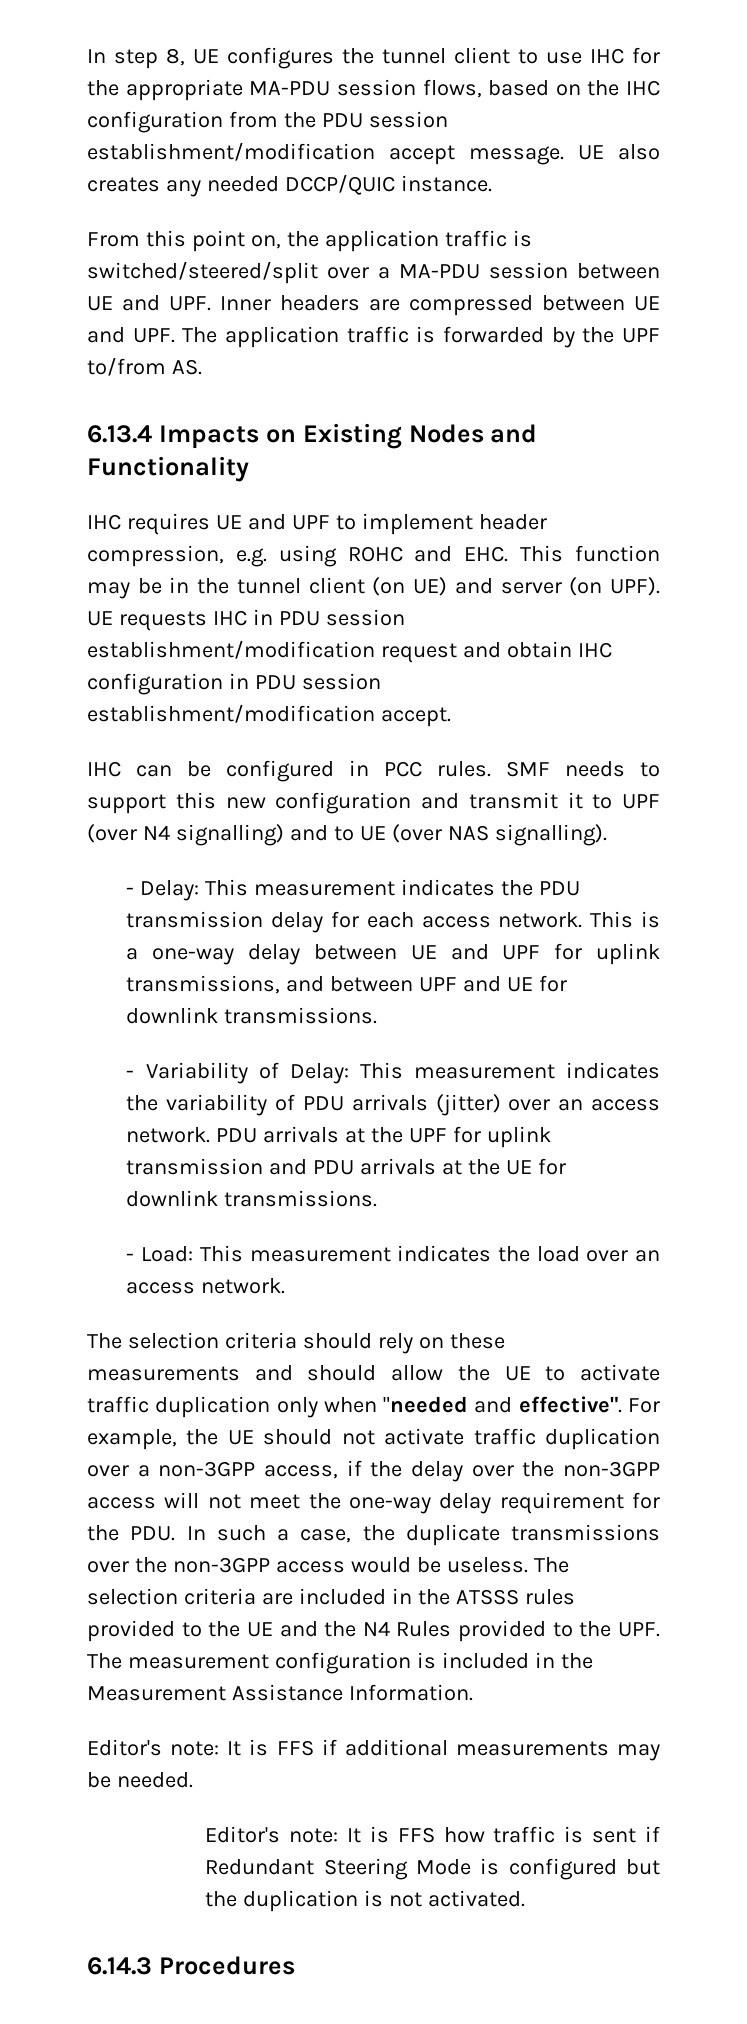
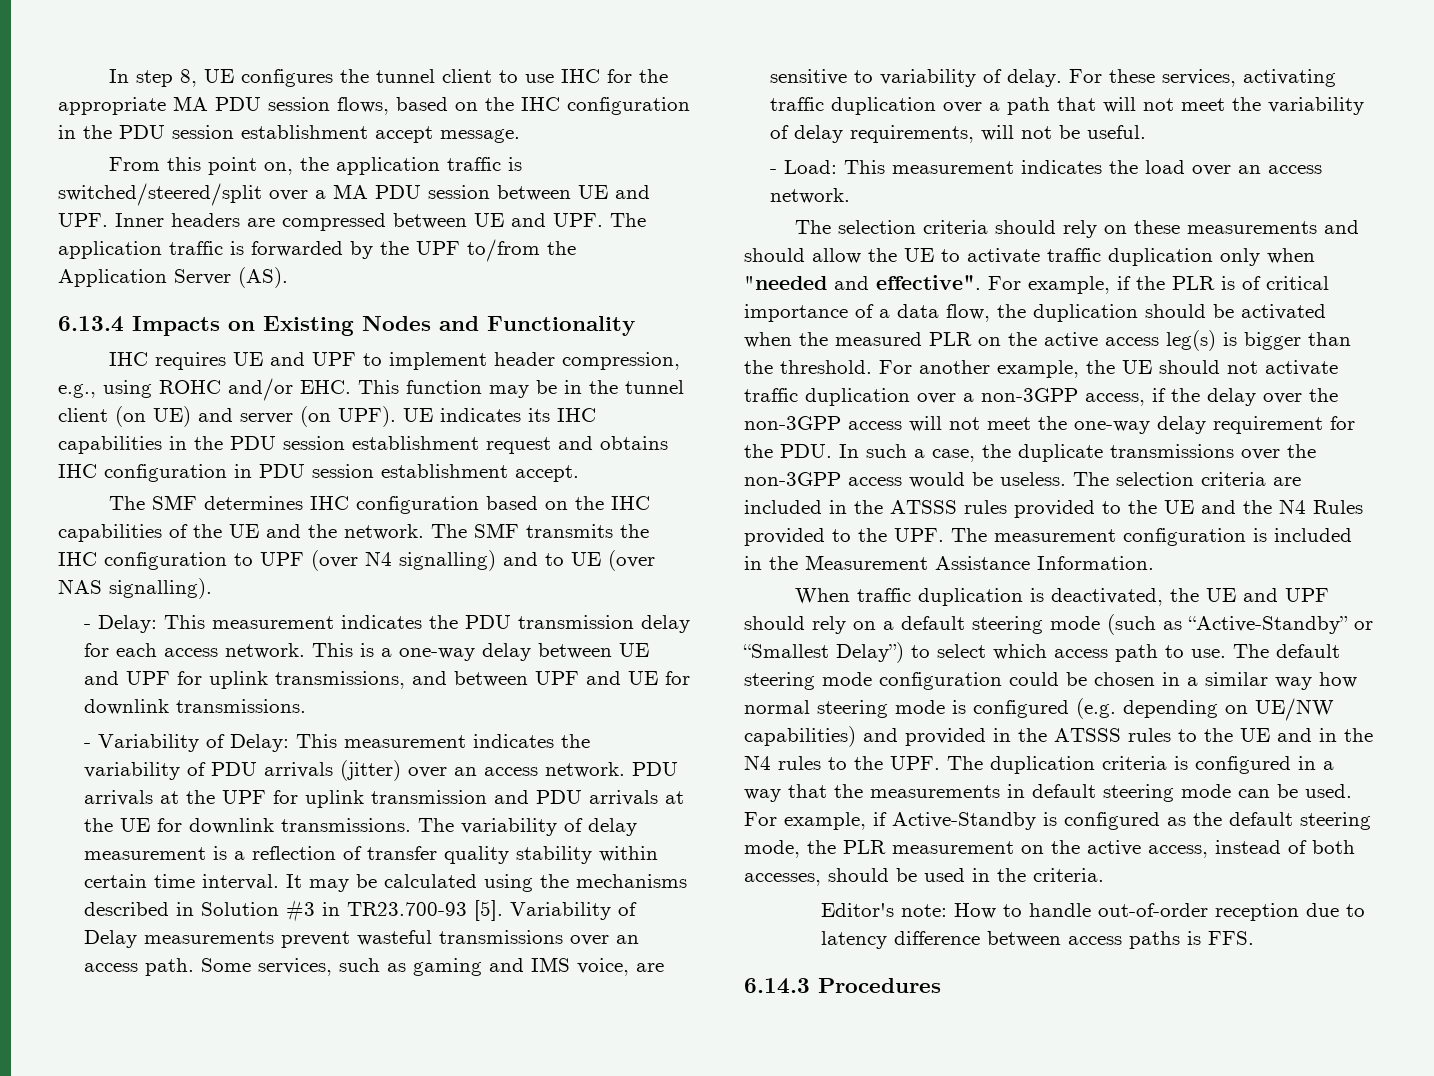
[249,81,331,96] MA-PDU -> [173,96,261,111] MA PDU
[228,111,448,128] [87,142,375,161] from the PDU session establishment/modification -> [58,125,368,139] in the PDU session establishment
[578,144,660,160] [87,174,492,197] UE also creates any needed DCCP/QUIC instance. -> (520, 136) none
[399,264,480,279] MA-PDU -> [333,184,421,199] MA PDU
[171,359,202,375] AS. -> [547,241,576,255] [58,267,288,288] the Application Server (AS).
[235,548,267,567] e.g. -> [58,384,96,398] e.g.,
[414,546,453,562] and -> [228,378,293,401] and/or
[118,609,405,631] [87,640,375,659] requests IHC in PDU session establishment/modification -> [440,408,596,422] [58,436,479,454] indicates its IHC capabilities in the PDU session establishment
[506,641,572,658] obtain -> [600,436,668,450] obtains
[87,704,375,723] establishment/modification -> [381,464,508,478] establishment
[87,760,660,782] [87,792,583,814] IHC can be configured in PCC rules. SMF needs to support this new configuration and transmit it -> [109,495,651,514] [58,523,649,542] [58,552,227,570] The SMF determines IHC configuration based on the IHC capabilities of the UE and the network. The SMF transmits the IHC configuration
(378, 1198) none -> [417,818,637,836] [83,846,658,864] [83,874,687,892] [83,899,637,922] [83,930,639,948] [83,957,664,976] [769,69,1336,87] [769,97,1364,115] [769,125,1146,143] The variability of delay measurement is a reflection of transfer quality stability within certain time interval. It may be calculated using the mechanisms described in Solution #3 in TR23.700-93 [5]. Variability of Delay measurements prevent wasteful transmissions over an access path. Some services, such as gaming and IMS voice, are sensitive to variability of delay. For these services, activating traffic duplication over a path that will not meet the variability of delay requirements, will not be useful.
(177, 1439) none -> [1117,276,1329,290] [744,304,1326,322] [744,330,1351,351] [744,360,1079,378] if the PLR is of critical importance of a data flow, the duplication should be activated when the measured PLR on the active access leg(s) is bigger than the threshold. For another example,
[87,1739,660,1761] [87,1772,193,1788] [205,1826,661,1843] [205,1858,661,1880] [205,1890,525,1912] Editor's note: It is FFS if additional measurements may be needed. // Editor's note: It is FFS how traffic is sent if Redundant Steering Mode is configured but the duplication is not activated. -> [795,588,1330,606] [744,614,1373,635] [743,642,1340,663] [744,672,1357,690] [744,698,1334,721] [744,726,1373,747] [744,755,1334,774] [744,784,1352,802] [744,812,1371,830] [744,840,1355,858] [744,868,1104,886] [820,903,1365,921] [820,931,1254,949] When traffic duplication is deactivated, the UE and UPF should rely on a default steering mode (such as “Active-Standby” or “Smallest Delay”) to select which access path to use. The default steering mode configuration could be chosen in a similar way how normal steering mode is configured (e.g. depending on UE/NW capabilities) and provided in the ATSSS rules to the UE and in the N4 rules to the UPF. The duplication criteria is configured in a way that the measurements in default steering mode can be used. For example, if Active-Standby is configured as the default steering mode, the PLR measurement on the active access, instead of both accesses, should be used in the criteria. // Editor's note: How to handle out-of-order reception due to latency difference between access paths is FFS.

